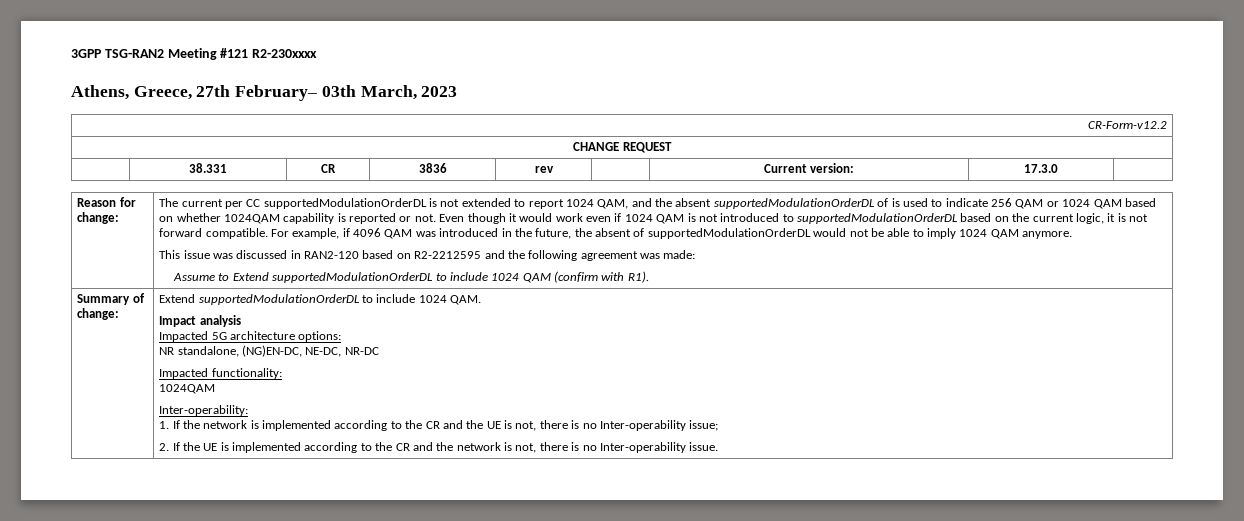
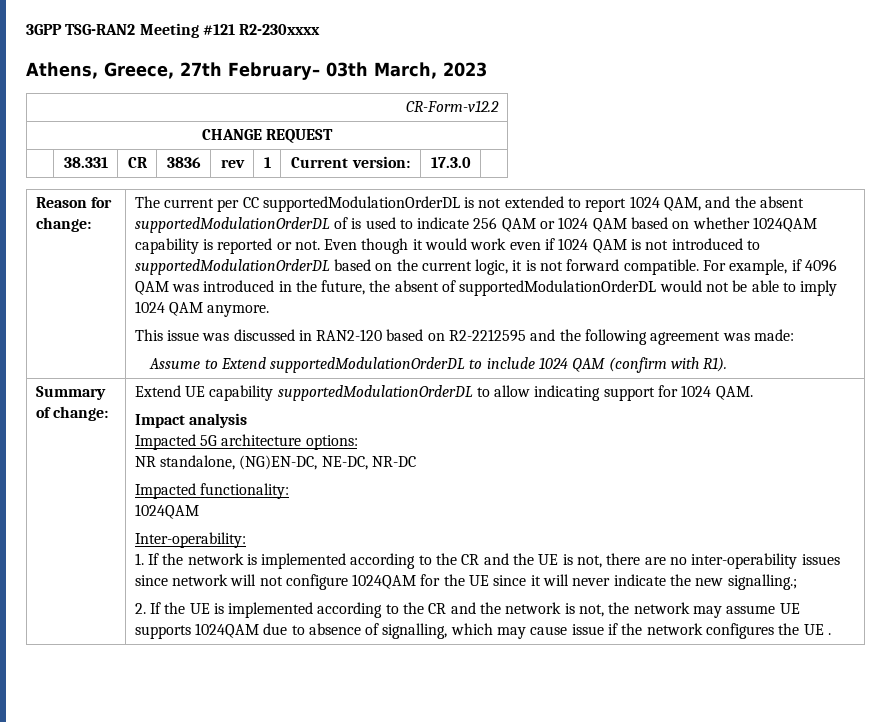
(554, 169) none -> [263,157,271,168] 1
[198,294,416,305] supportedModulationOrderDL to include -> [184,385,679,401] UE capability supportedModulationOrderDL to allow indicating support for
[571,420,719,431] is no Inter-operability issue; -> [644,553,840,569] [134,574,797,590] are no inter-operability issues since network will not configure 1024QAM for the UE since it will never indicate the new signalling.;
[539,442,719,453] there is no Inter-operability issue. -> [608,602,800,618] [134,623,831,639] the network may assume UE supports 1024QAM due to absence of signalling, which may cause issue if the network configures the UE .

